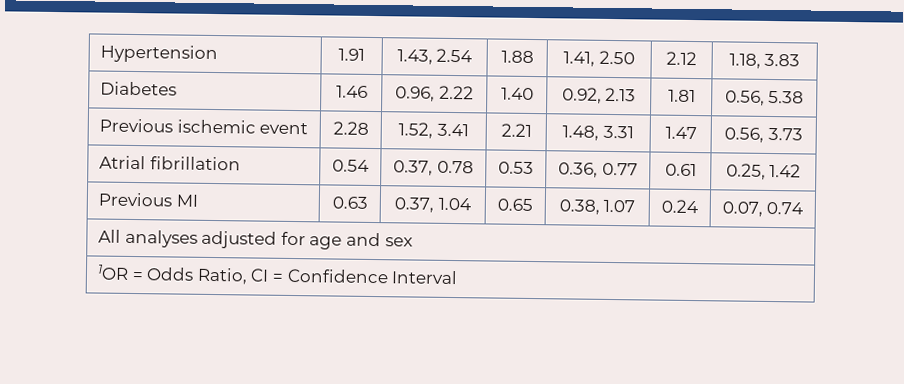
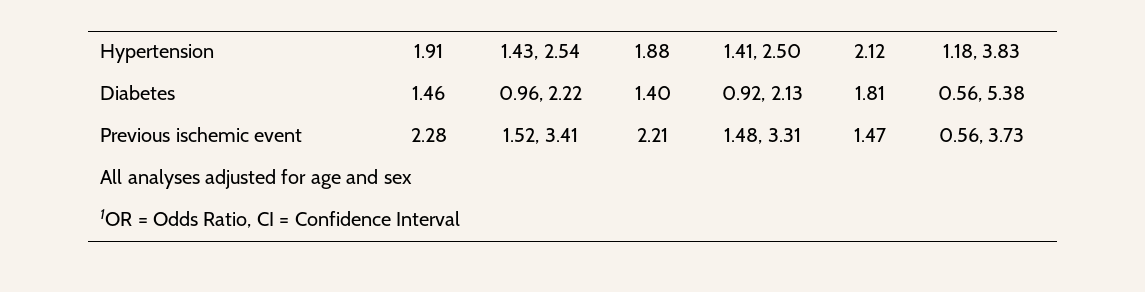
[99,155,241,171] [332,159,369,172] [393,160,474,176] [498,161,534,175] [558,162,638,178] [664,163,697,177] [725,163,802,180] [98,192,198,207] [331,196,368,209] [394,197,471,213] [497,198,533,212] [558,199,636,215] [661,199,698,214] [721,201,804,217] // Atrial fibrillation | 0.54 | 0.37, 0.78 | 0.53 | 0.36, 0.77 | 0.61 | 0.25, 1.42 // Previous MI | 0.63 | 0.37, 1.04 | 0.65 | 0.38, 1.07 | 0.24 | 0.07, 0.74 -> (1025, 135) none

